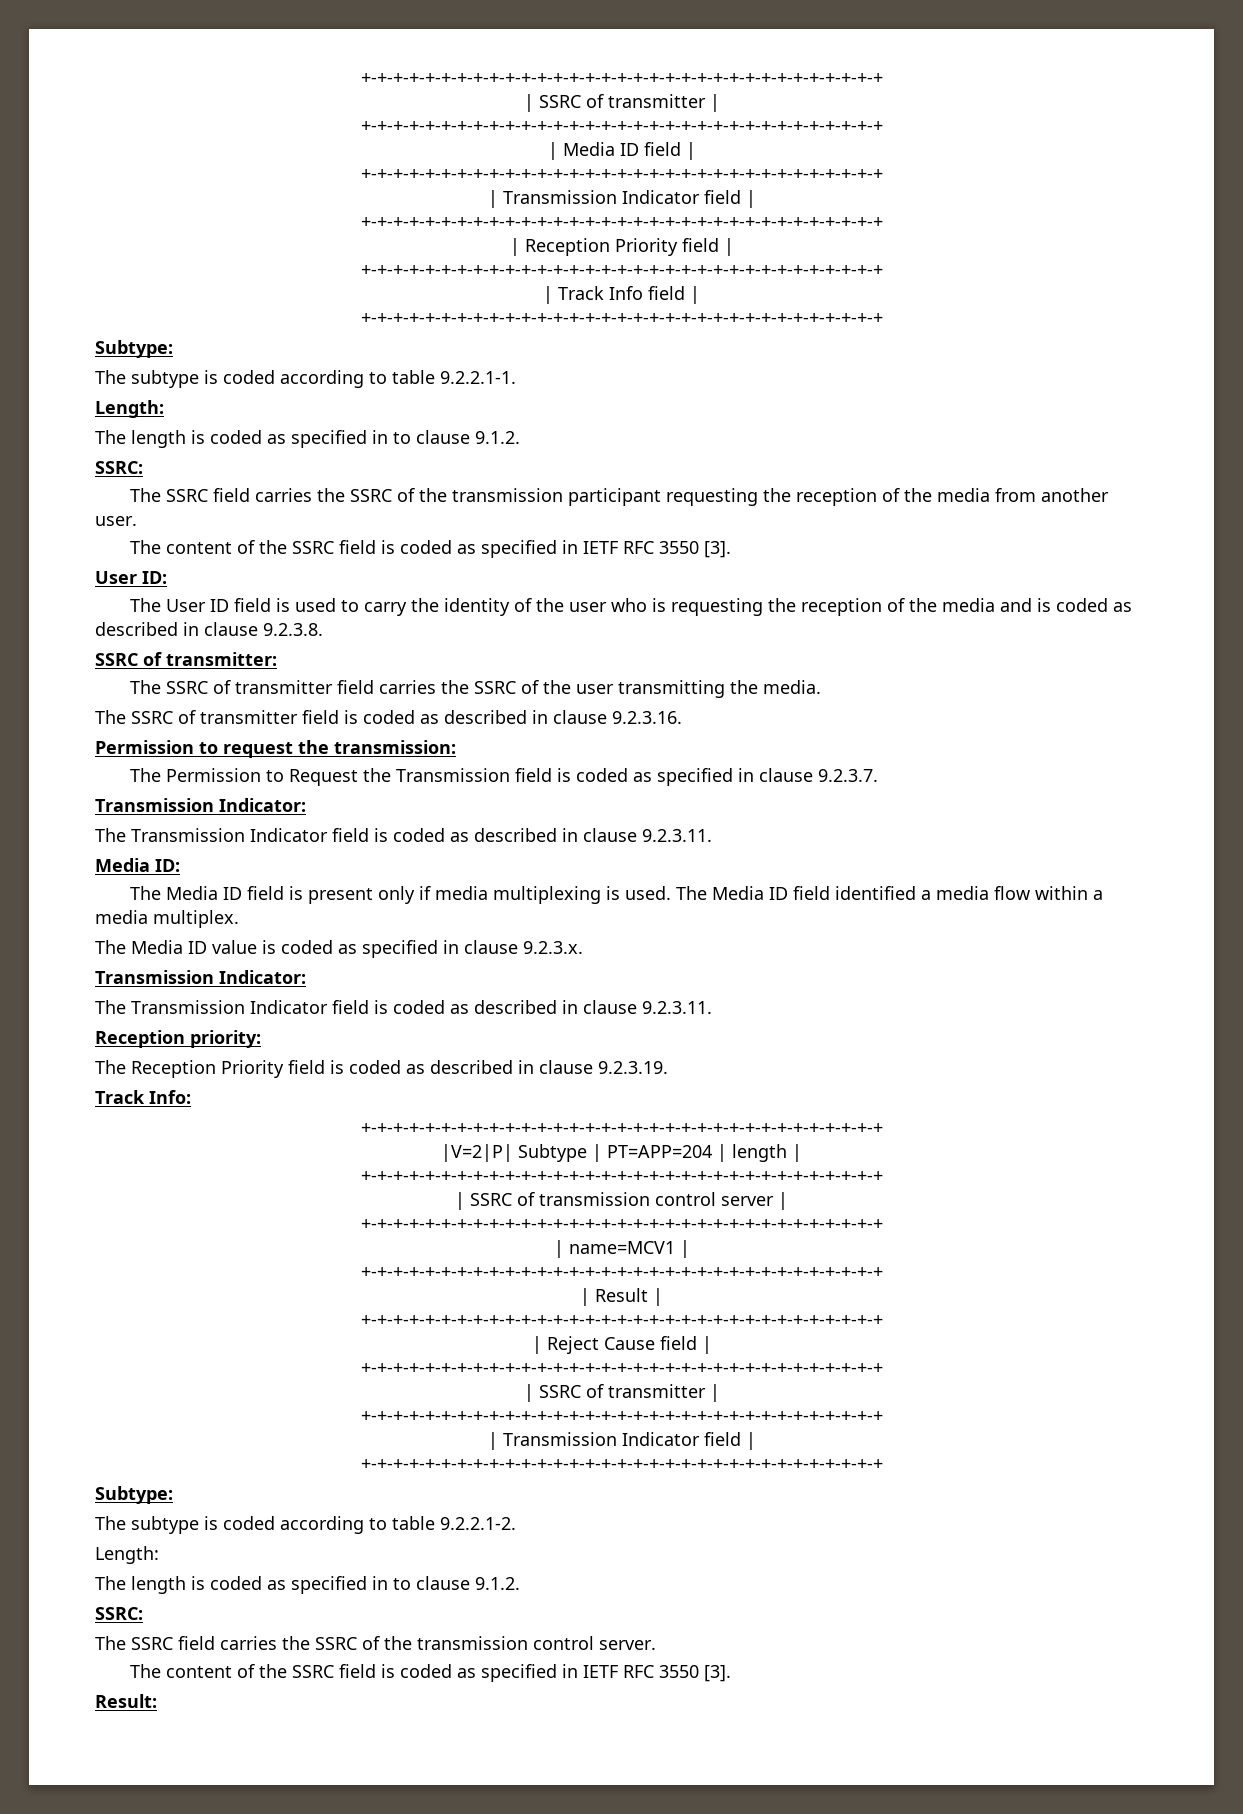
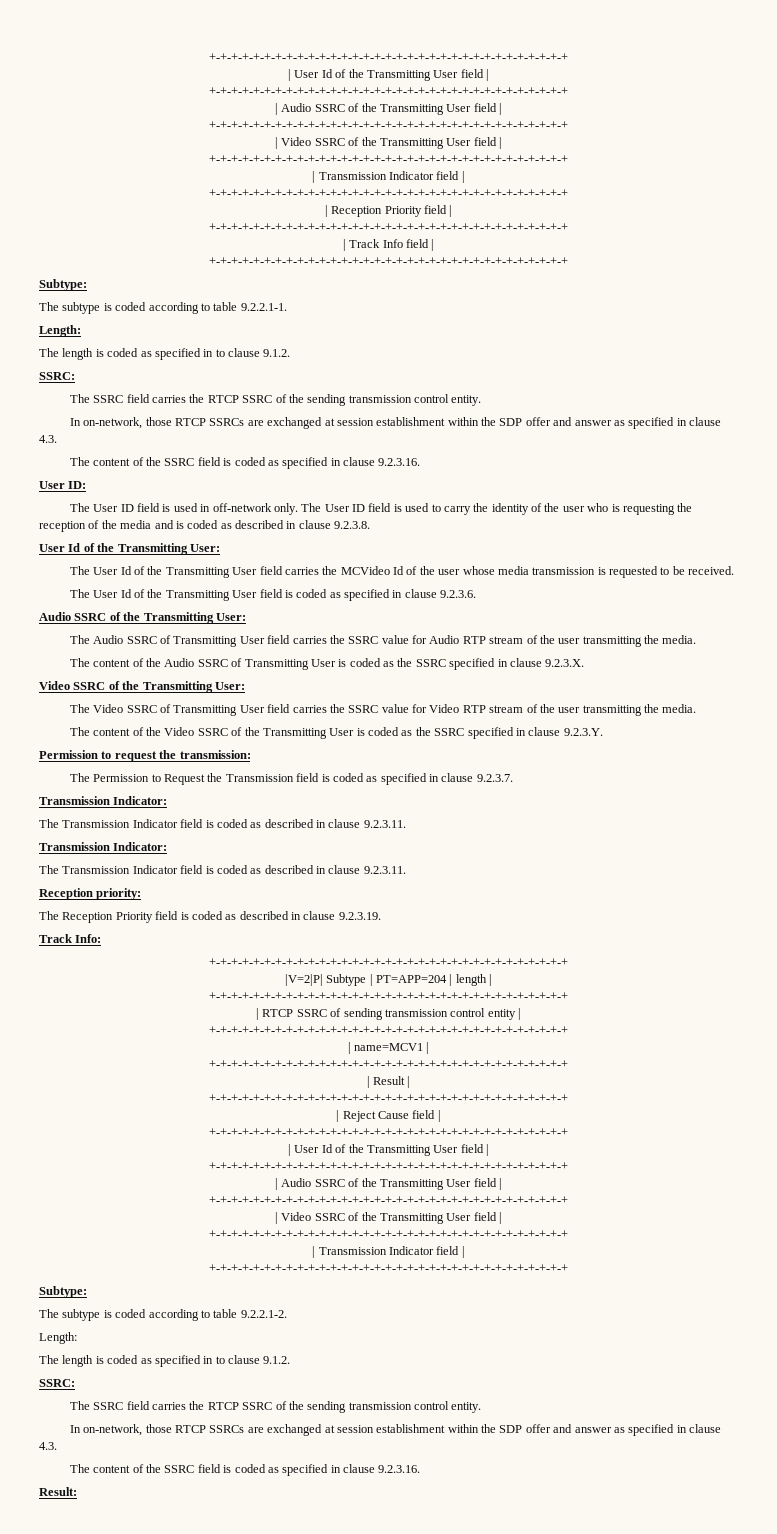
[360,73,883,84] [523,94,720,112] [360,121,883,132] [547,142,639,160] +-+-+-+-+-+-+-+-+-+-+-+-+-+-+-+-+-+-+-+-+-+-+-+-+-+-+-+-+-+-+-+-+ // | SSRC of transmitter | // +-+-+-+-+-+-+-+-+-+-+-+-+-+-+-+-+-+-+-+-+-+-+-+-+-+-+-+-+-+-+-+-+ // | Media ID -> [209,53,568,61] [288,69,489,81] [209,87,568,95] [275,103,502,115] [209,121,568,129] [275,137,472,149] +-+-+-+-+-+-+-+-+-+-+-+-+-+-+-+-+-+-+-+-+-+-+-+-+-+-+-+-+-+-+-+-+ // | User Id of the Transmitting User field | // +-+-+-+-+-+-+-+-+-+-+-+-+-+-+-+-+-+-+-+-+-+-+-+-+-+-+-+-+-+-+-+-+ // | Audio SSRC of the Transmitting User field | // +-+-+-+-+-+-+-+-+-+-+-+-+-+-+-+-+-+-+-+-+-+-+-+-+-+-+-+-+-+-+-+-+ // | Video SSRC of the Transmitting User
[350,488,1110,506] [95,516,137,526] SSRC of the transmission participant requesting the reception of the media from another user. -> [207,394,482,406] [69,417,722,429] [39,435,57,443] RTCP SSRC of the sending transmission control entity. // In on-network, those RTCP SSRCs are exchanged at session establishment within the SDP offer and answer as specified in clause 4.3.
[583,541,732,558] IETF RFC 3550 [3]. -> [343,457,421,466] clause 9.2.3.16.
(337, 605) none -> [200,503,430,515] in off-network only. The User ID field is used
[95,652,277,666] [130,680,822,698] [95,710,682,724] SSRC of transmitter: // The SSRC of transmitter field carries the SSRC of the user transmitting the media. // The SSRC of transmitter field is coded as described in clause 9.2.3.16. -> [39,543,220,555] [69,566,735,578] [69,589,477,601] [39,612,246,624] [69,635,697,647] [69,658,585,670] [39,681,245,693] [69,704,697,716] [69,727,603,739] User Id of the Transmitting User: // The User Id of the Transmitting User field carries the MCVideo Id of the user whose media transmission is requested to be received. // The User Id of the Transmitting User field is coded as specified in clause 9.2.3.6. // Audio SSRC of the Transmitting User: // The Audio SSRC of Transmitting User field carries the SSRC value for Audio RTP stream of the user transmitting the media. // The content of the Audio SSRC of Transmitting User is coded as the SSRC specified in clause 9.2.3.X. // Video SSRC of the Transmitting User: // The Video SSRC of Transmitting User field carries the SSRC value for Video RTP stream of the user transmitting the media. // The content of the Video SSRC of the Transmitting User is coded as the SSRC specified in clause 9.2.3.Y.
[95,858,180,872] [130,886,1104,904] [95,910,239,928] [95,940,583,958] // Media ID: // The Media ID field is present only if media multiplexing is used. The Media ID field identified a media flow within a media multiplex. // The Media ID value is coded as specified in clause 9.2.3.x. -> (406, 824) none
[470,1192,774,1206] SSRC of transmission control server -> [262,1008,516,1020] RTCP SSRC of sending transmission control entity
[538,1384,706,1398] SSRC of transmitter -> [294,1144,489,1156] [209,1162,568,1170] [275,1178,502,1190] [209,1196,568,1204] [275,1212,497,1224] User Id of the Transmitting User field | // +-+-+-+-+-+-+-+-+-+-+-+-+-+-+-+-+-+-+-+-+-+-+-+-+-+-+-+-+-+-+-+-+ // | Audio SSRC of the Transmitting User field | // +-+-+-+-+-+-+-+-+-+-+-+-+-+-+-+-+-+-+-+-+-+-+-+-+-+-+-+-+-+-+-+-+ // | Video SSRC of the Transmitting User field
[315,1636,656,1650] SSRC of the transmission control server. -> [207,1401,482,1413] [69,1424,722,1436] [39,1442,57,1450] RTCP SSRC of the sending transmission control entity. // In on-network, those RTCP SSRCs are exchanged at session establishment within the SDP offer and answer as specified in clause 4.3.
[583,1665,732,1682] IETF RFC 3550 [3]. -> [343,1464,421,1473] clause 9.2.3.16.

